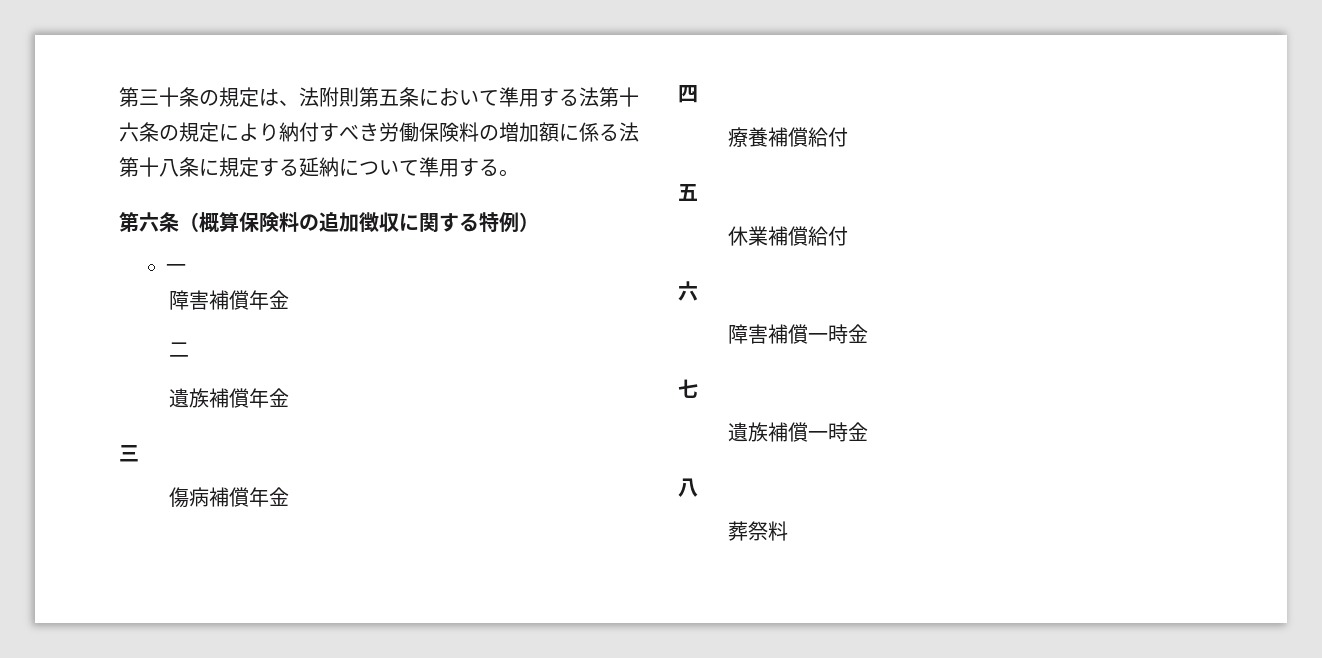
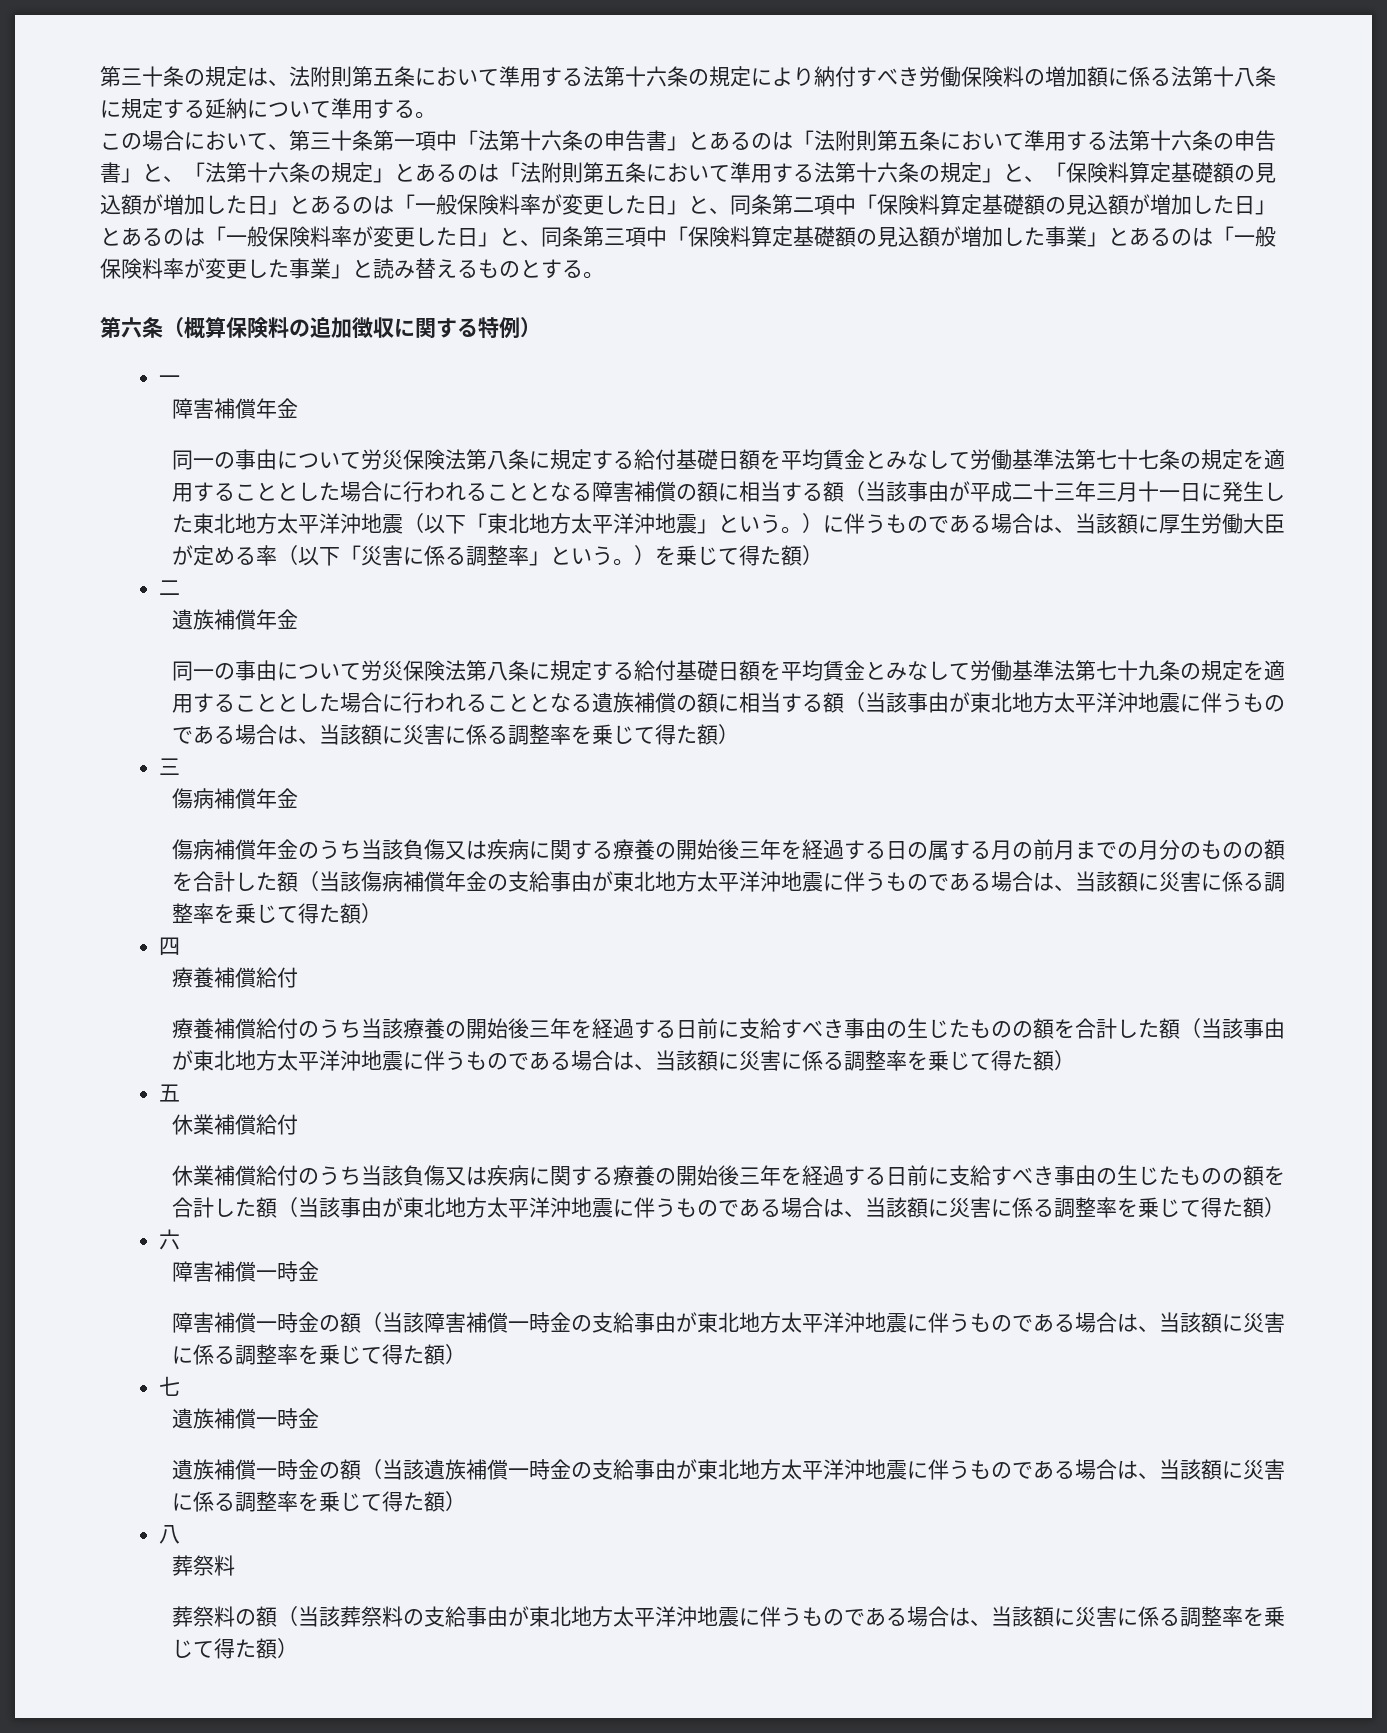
(519, 173) none -> [100,130,1276,151] [100,162,1276,183] [100,194,1276,215] [100,226,1276,247] [100,258,604,279] // この場合において、第三十条第一項中「法第十六条の申告書」とあるのは「法附則第五条において準用する法第十六条の申告書」と、「法第十六条の規定」とあるのは「法附則第五条において準用する法第十六条の規定」と、「保険料算定基礎額の見込額が増加した日」とあるのは「一般保険料率が変更した日」と、同条第二項中「保険料算定基礎額の見込額が増加した日」とあるのは「一般保険料率が変更した日」と、同条第三項中「保険料算定基礎額の見込額が増加した事業」とあるのは「一般保険料率が変更した事業」と読み替えるものとする。
[168,342,189,357] [168,388,289,408] [119,445,139,462] [168,487,289,508] [678,85,698,103] [727,127,848,147] [678,184,698,201] [727,226,848,246] [678,281,698,301] [727,324,868,344] [678,379,698,398] [727,422,868,442] [678,478,698,497] [727,521,788,541] 二 // 遺族補償年金 // 三 // 傷病補償年金 // 四 // 療養補償給付 // 五 // 休業補償給付 // 六 // 障害補償一時金 // 七 // 遺族補償一時金 // 八 // 葬祭料 -> [172,449,1286,470] [172,481,1286,502] [172,513,1286,534] [172,545,824,566] [159,580,181,595] [172,609,299,630] [172,660,1286,681] [172,692,1286,713] [172,724,740,745] [159,758,181,775] [172,788,299,809] [172,839,1286,861] [172,871,1286,892] [172,903,383,924] [159,937,181,956] [172,967,299,988] [172,1018,1286,1039] [172,1050,1076,1071] [159,1084,181,1102] [172,1114,299,1135] [172,1165,1286,1186] [172,1197,1286,1218] [159,1229,181,1250] [172,1261,320,1282] [172,1312,1286,1333] [172,1344,467,1365] [159,1376,181,1396] [172,1408,320,1429] [172,1459,1286,1480] [172,1491,467,1512] [159,1525,181,1544] [172,1555,236,1576] [172,1606,1286,1627] [172,1638,299,1659] 同一の事由について労災保険法第八条に規定する給付基礎日額を平均賃金とみなして労働基準法第七十七条の規定を適用することとした場合に行われることとなる障害補償の額に相当する額（当該事由が平成二十三年三月十一日に発生した東北地方太平洋沖地震（以下「東北地方太平洋沖地震」という。）に伴うものである場合は、当該額に厚生労働大臣が定める率（以下「災害に係る調整率」という。）を乗じて得た額） // 二 // 遺族補償年金 // 同一の事由について労災保険法第八条に規定する給付基礎日額を平均賃金とみなして労働基準法第七十九条の規定を適用することとした場合に行われることとなる遺族補償の額に相当する額（当該事由が東北地方太平洋沖地震に伴うものである場合は、当該額に災害に係る調整率を乗じて得た額） // 三 // 傷病補償年金 // 傷病補償年金のうち当該負傷又は疾病に関する療養の開始後三年を経過する日の属する月の前月までの月分のものの額を合計した額（当該傷病補償年金の支給事由が東北地方太平洋沖地震に伴うものである場合は、当該額に災害に係る調整率を乗じて得た額） // 四 // 療養補償給付 // 療養補償給付のうち当該療養の開始後三年を経過する日前に支給すべき事由の生じたものの額を合計した額（当該事由が東北地方太平洋沖地震に伴うものである場合は、当該額に災害に係る調整率を乗じて得た額） // 五 // 休業補償給付 // 休業補償給付のうち当該負傷又は疾病に関する療養の開始後三年を経過する日前に支給すべき事由の生じたものの額を合計した額（当該事由が東北地方太平洋沖地震に伴うものである場合は、当該額に災害に係る調整率を乗じて得た額） // 六 // 障害補償一時金 // 障害補償一時金の額（当該障害補償一時金の支給事由が東北地方太平洋沖地震に伴うものである場合は、当該額に災害に係る調整率を乗じて得た額） // 七 // 遺族補償一時金 // 遺族補償一時金の額（当該遺族補償一時金の支給事由が東北地方太平洋沖地震に伴うものである場合は、当該額に災害に係る調整率を乗じて得た額） // 八 // 葬祭料 // 葬祭料の額（当該葬祭料の支給事由が東北地方太平洋沖地震に伴うものである場合は、当該額に災害に係る調整率を乗じて得た額）

